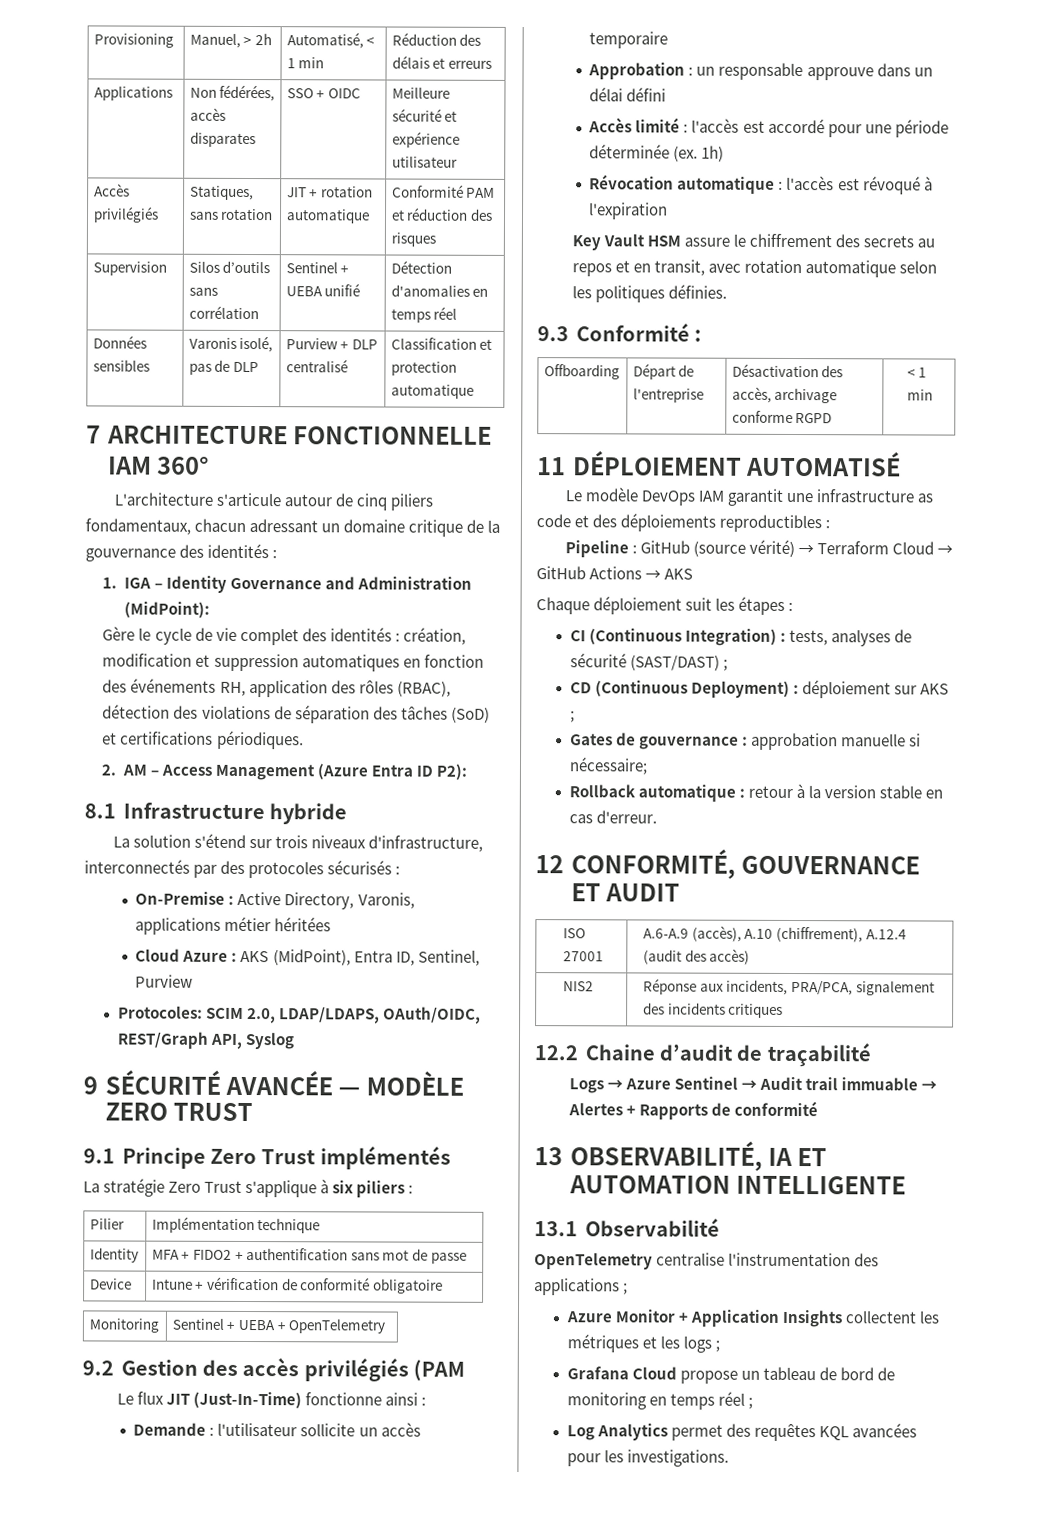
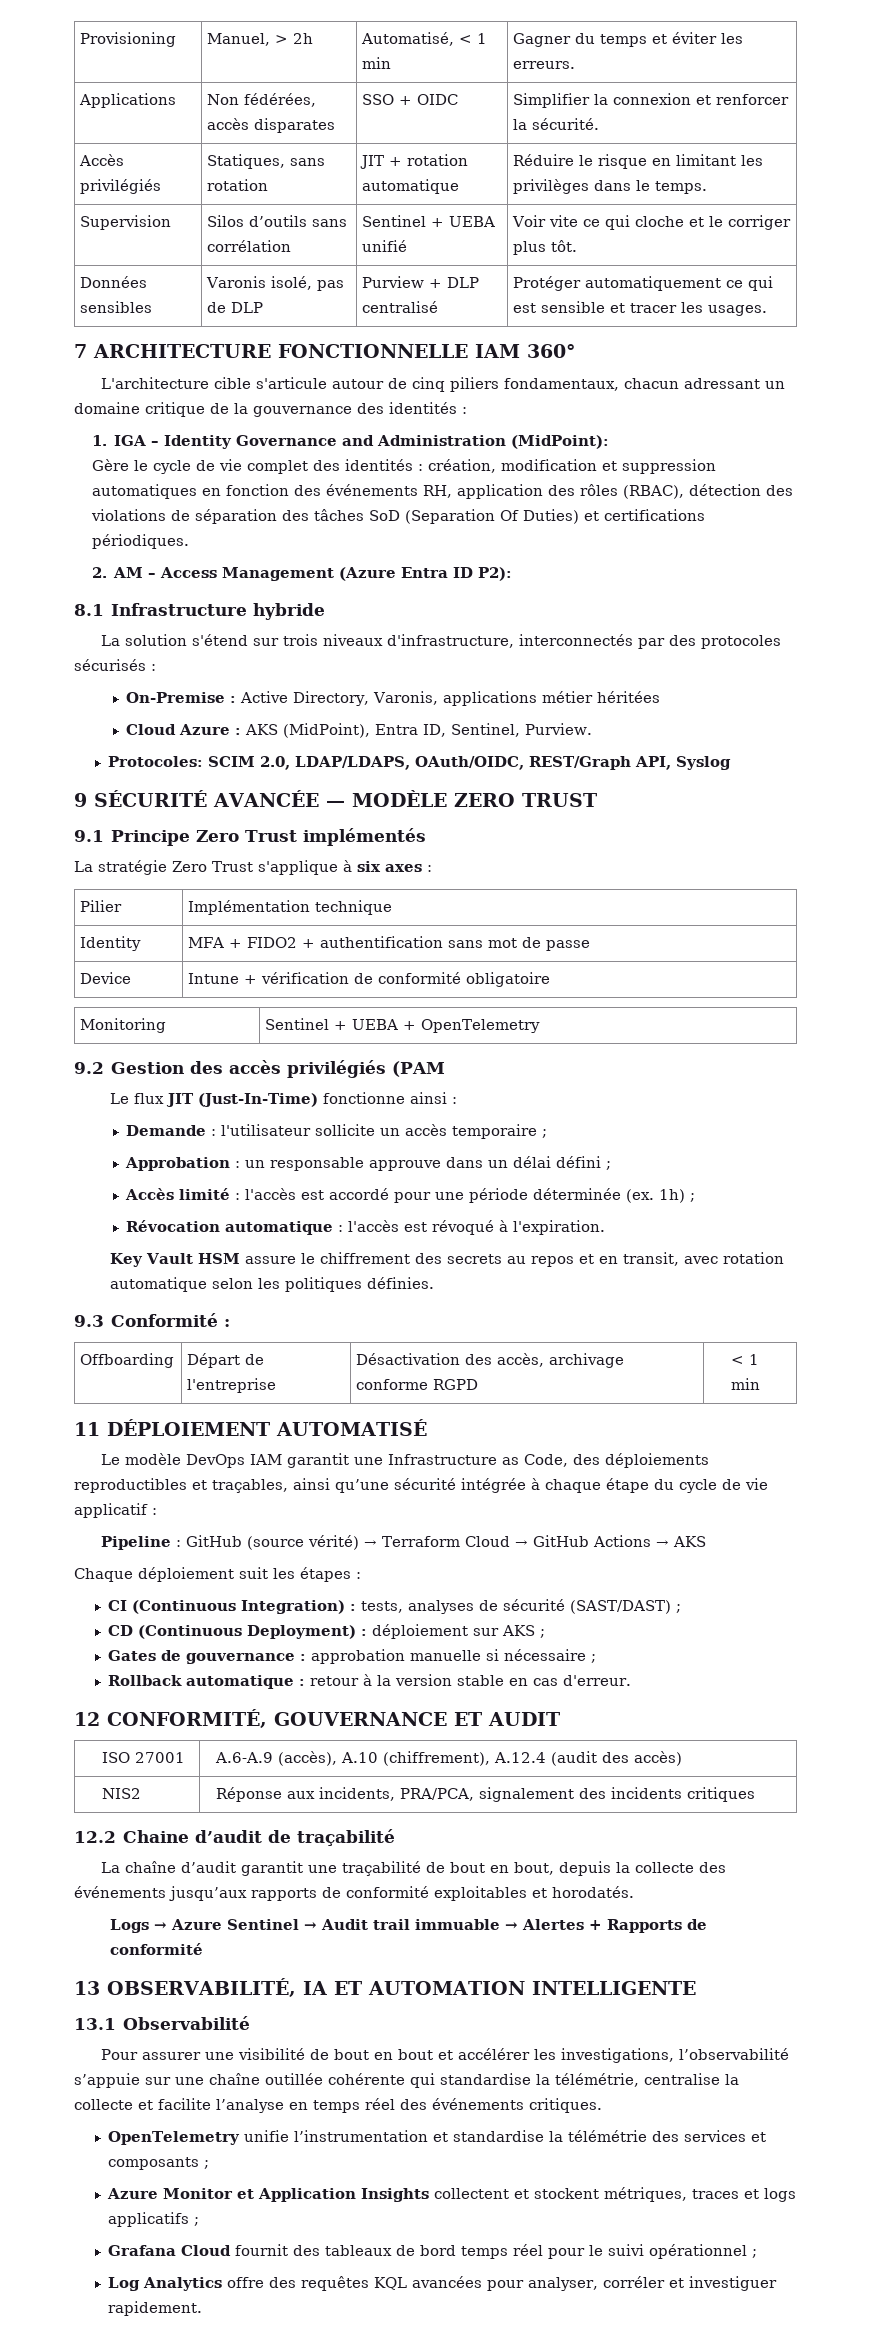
[391,32,482,46] [391,55,492,69] Réduction des délais et erreurs -> [513,32,744,47] [513,61,576,69] Gagner du temps et éviter les erreurs.
[391,87,450,99] [391,108,458,122] [391,131,460,148] [391,156,458,168] Meilleure sécurité et expérience utilisateur -> [513,93,790,108] [513,118,600,130] Simplifier la connexion et renforcer la sécurité.
[391,184,496,198] [390,207,493,221] [390,232,436,247] Conformité PAM et réduction des risques -> [513,154,764,169] [513,179,708,194] Réduire le risque en limitant les privilèges dans le temps.
[390,260,452,274] [390,284,489,297] [390,306,458,323] Détection d'anomalies en temps réel -> [512,215,792,230] [513,240,578,255] Voir vite ce qui cloche et le corriger plus tôt.
[390,337,493,350] [390,361,457,376] [390,384,474,399] Classification et protection automatique -> [513,276,774,291] [513,301,768,316] Protéger automatiquement ce qui est sensible et tracer les usages.
(213, 499) none -> [214,377,252,389] cible
[450,706,490,723] (SoD) -> [368,509,579,524] SoD (Separation Of Duties)
[135,974,194,988] Purview -> [524,723,592,735] Purview.
[356,1180,406,1198] piliers -> [385,864,422,872] axes
(669, 40) none -> [541,1129,547,1138] ;
(667, 94) none -> [605,1161,611,1170] ;
(725, 153) none -> [689,1193,695,1202] ;
[588,202,669,220] l'expiration -> [512,1220,605,1235] l'expiration.
[816,489,934,503] [536,513,823,533] infrastructure as code et des déploiements reproductibles -> [388,1453,710,1468] [74,1478,768,1493] [74,1503,148,1518] Infrastructure as Code, des déploiements reproductibles et traçables, ainsi qu’une sécurité intégrée à chaque étape du cycle de vie applicatif
[568,757,648,775] nécessaire; -> [503,1649,596,1663] nécessaire ;
(871, 1055) none -> [101,1861,727,1876] [74,1886,634,1901] // La chaîne d’audit garantit une traçabilité de bout en bout, depuis la collecte des événements jusqu’aux rapports de conformité exploitables et horodatés.
[534,1252,880,1270] [534,1278,620,1296] OpenTelemetry centralise l'instrumentation des applications -> [101,2048,790,2063] [74,2073,739,2088] [74,2098,602,2113] [107,2130,766,2145] [107,2157,199,2170] Pour assurer une visibilité de bout en bout et accélérer les investigations, l’observabilité s’appuie sur une chaîne outillée cohérente qui standardise la télémétrie, centralise la collecte et facilite l’analyse en temps réel des événements critiques. // OpenTelemetry unifie l’instrumentation et standardise la télémétrie des services et composants
[678,1312,689,1323] + -> [236,2189,254,2199] et
[919,1310,940,1324] [566,1334,721,1353] [566,1366,896,1384] [566,1391,746,1410] les métriques et les logs ; // Grafana Cloud propose un tableau de bord de monitoring en temps réel -> [513,2187,796,2202] [107,2212,199,2227] [107,2244,747,2259] et stockent métriques, traces et logs applicatifs ; // Grafana Cloud fournit des tableaux de bord temps réel pour le suivi opérationnel
[671,1424,724,1441] permet -> [226,2277,264,2288] offre
[603,1449,730,1467] les investigations. -> [527,2276,777,2291] [107,2301,202,2316] analyser, corréler et investiguer rapidement.

